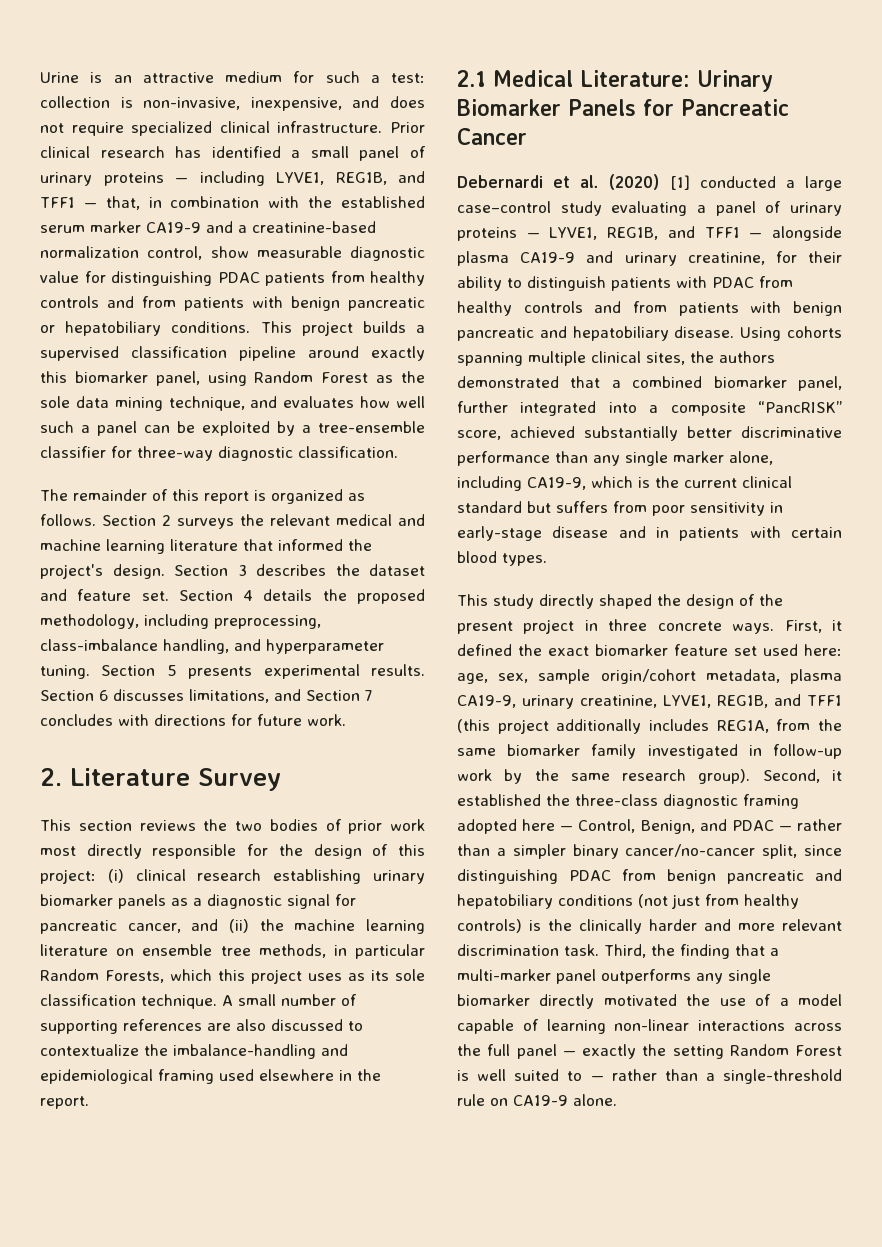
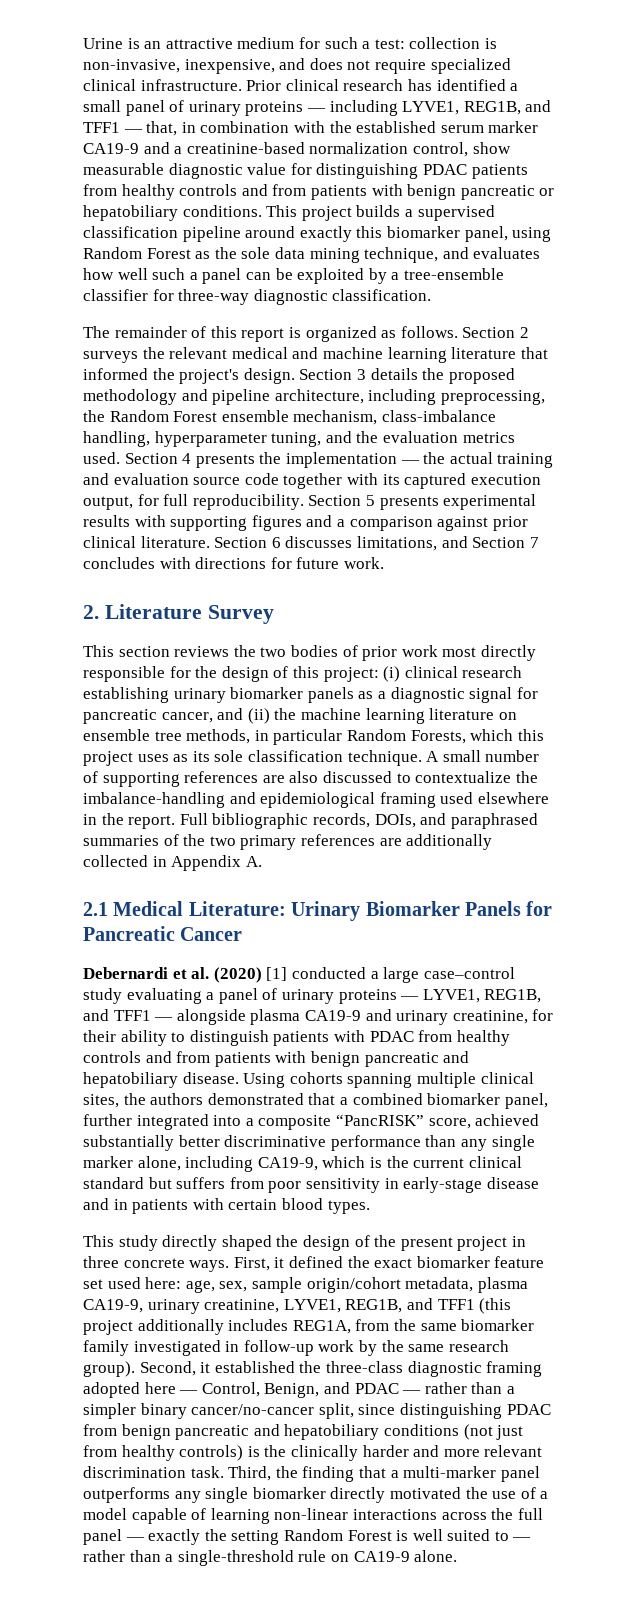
[256,564,425,576] [40,589,425,604] [40,614,321,629] [40,639,384,654] [40,664,425,679] describes the dataset and feature set. Section 4 details the proposed methodology, including preprocessing, class-imbalance handling, and hyperparameter tuning. Section 5 presents experimental results. -> [370,368,515,384] [83,389,545,405] [83,410,496,425] [83,431,515,447] [83,452,554,468] [83,473,541,489] [83,494,537,510] [83,515,528,531] [83,536,210,548] details the proposed methodology and pipeline architecture, including preprocessing, the Random Forest ensemble mechanism, class-imbalance handling, hyperparameter tuning, and the evaluation metrics used. Section 4 presents the implementation — the actual training and evaluation source code together with its captured execution output, for full reproducibility. Section 5 presents experimental results with supporting figures and a comparison against prior clinical literature.
(89, 1102) none -> [179,813,538,829] [83,834,493,850] [83,855,262,871] Full bibliographic records, DOIs, and paraphrased summaries of the two primary references are additionally collected in Appendix A.

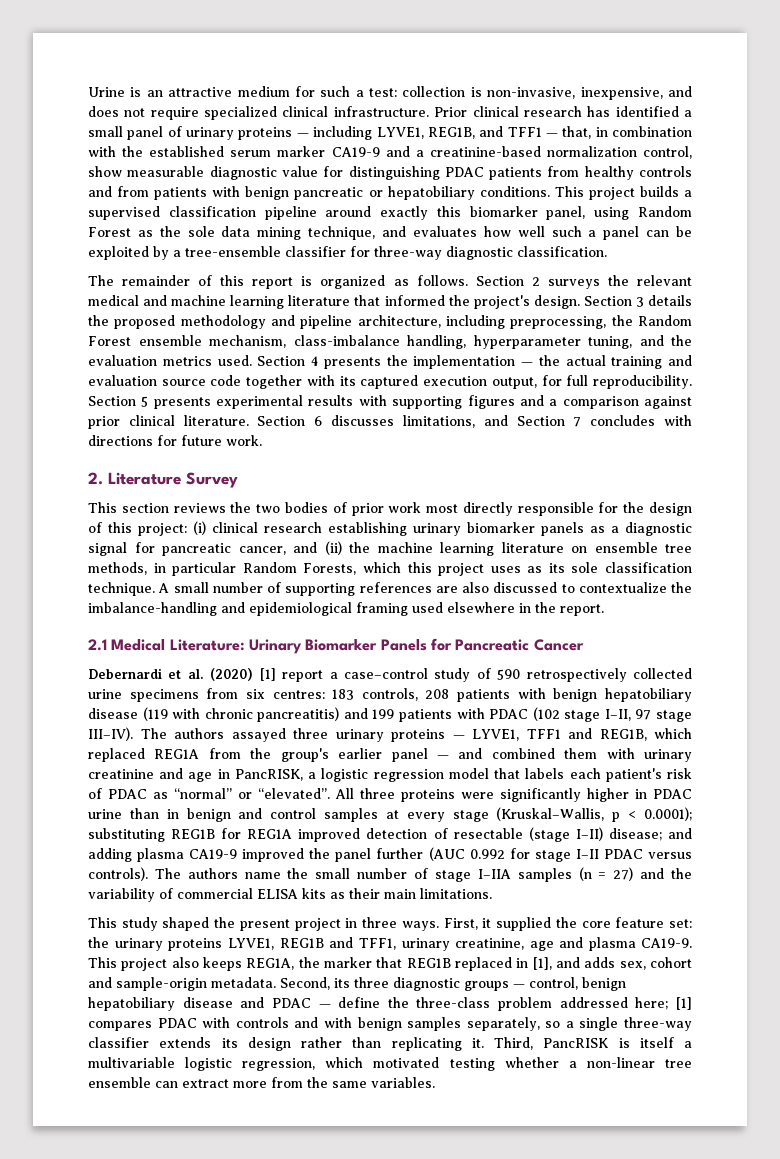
[179,813,538,829] [83,834,493,850] [83,855,262,871] Full bibliographic records, DOIs, and paraphrased summaries of the two primary references are additionally collected in Appendix A. -> (604, 610) none
[291,967,515,983] [83,988,542,1004] [83,1009,554,1025] [83,1030,510,1046] [83,1051,470,1067] [83,1072,534,1088] [83,1093,548,1109] [83,1114,540,1130] [83,1135,535,1151] [83,1156,522,1172] [83,1177,539,1193] [83,1198,370,1214] conducted a large case–control study evaluating a panel of urinary proteins — LYVE1, REG1B, and TFF1 — alongside plasma CA19-9 and urinary creatinine, for their ability to distinguish patients with PDAC from healthy controls and from patients with benign pancreatic and hepatobiliary disease. Using cohorts spanning multiple clinical sites, the authors demonstrated that a combined biomarker panel, further integrated into a composite “PancRISK” score, achieved substantially better discriminative performance than any single marker alone, including CA19-9, which is the current clinical standard but suffers from poor sensitivity in early-stage disease and in patients with certain blood types. -> [282,668,692,682] [88,688,692,702] [88,707,692,722] [88,727,692,742] [88,748,692,762] [88,768,692,782] [88,788,692,802] [88,807,692,822] [88,827,692,842] [88,847,693,862] [88,867,693,882] [88,888,492,902] report a case–control study of 590 retrospectively collected urine specimens from six centres: 183 controls, 208 patients with benign hepatobiliary disease (119 with chronic pancreatitis) and 199 patients with PDAC (102 stage I–II, 97 stage III–IV). The authors assayed three urinary proteins — LYVE1, TFF1 and REG1B, which replaced REG1A from the group's earlier panel — and combined them with urinary creatinine and age in PancRISK, a logistic regression model that labels each patient's risk of PDAC as “normal” or “elevated”. All three proteins were significantly higher in PDAC urine than in benign and control samples at every stage (Kruskal–Wallis, p < 0.0001); substituting REG1B for REG1A improved detection of resectable (stage I–II) disease; and adding plasma CA19-9 improved the panel further (AUC 0.992 for stage I–II PDAC versus controls). The authors name the small number of stage I–IIA samples (n = 27) and the variability of commercial ELISA kits as their main limitations.
[162,1235,218,1251] directly -> (158, 924) none
[302,1235,397,1251] design of the -> (236, 922) none
[123,1258,185,1268] concrete -> (398, 922) none
[288,1256,545,1268] [83,1277,528,1293] [83,1298,512,1314] [83,1319,535,1335] [83,1340,509,1356] [83,1361,543,1377] [83,1382,515,1398] [83,1403,551,1419] [83,1424,524,1440] [83,1445,543,1461] [83,1466,540,1482] [83,1487,549,1503] [83,1508,543,1524] [83,1529,532,1545] [83,1550,458,1566] defined the exact biomarker feature set used here: age, sex, sample origin/cohort metadata, plasma CA19-9, urinary creatinine, LYVE1, REG1B, and TFF1 (this project additionally includes REG1A, from the same biomarker family investigated in follow-up work by the same research group). Second, it established the three-class diagnostic framing adopted here — Control, Benign, and PDAC — rather than a simpler binary cancer/no-cancer split, since distinguishing PDAC from benign pancreatic and hepatobiliary conditions (not just from healthy controls) is the clinically harder and more relevant discrimination task. Third, the finding that a multi-marker panel outperforms any single biomarker directly motivated the use of a model capable of learning non-linear interactions across the full panel — exactly the setting Random Forest is well suited to — rather than a single-threshold rule on CA19-9 alone. -> [496,917,693,931] [88,937,692,951] [88,957,692,971] [88,977,626,991] [88,997,692,1011] [88,1017,692,1031] [88,1037,692,1051] [88,1057,692,1071] [88,1077,435,1088] supplied the core feature set: the urinary proteins LYVE1, REG1B and TFF1, urinary creatinine, age and plasma CA19-9. This project also keeps REG1A, the marker that REG1B replaced in [1], and adds sex, cohort and sample-origin metadata. Second, its three diagnostic groups — control, benign hepatobiliary disease and PDAC — define the three-class problem addressed here; [1] compares PDAC with controls and with benign samples separately, so a single three-way classifier extends its design rather than replicating it. Third, PancRISK is itself a multivariable logistic regression, which motivated testing whether a non-linear tree ensemble can extract more from the same variables.

